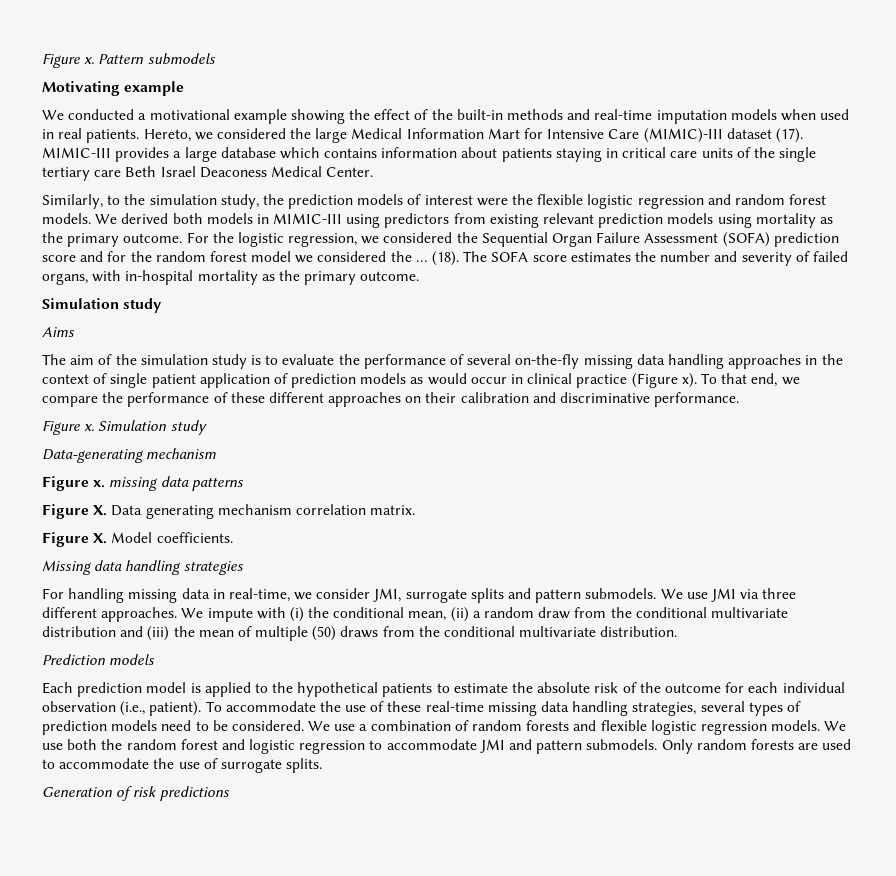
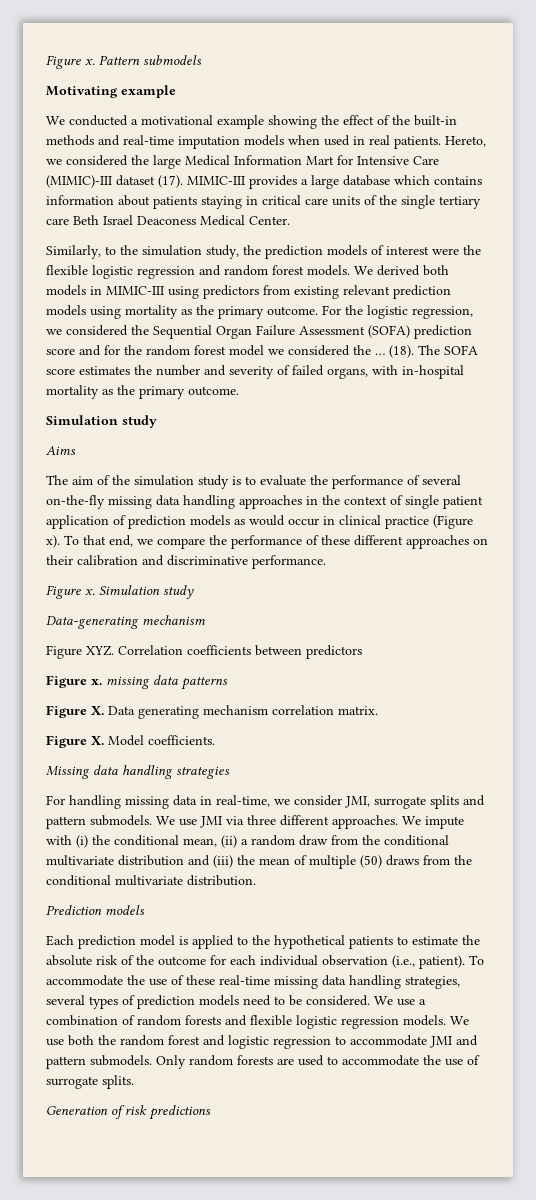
(217, 453) none -> [46,645,362,659] // Figure XYZ. Correlation coefficients between predictors

